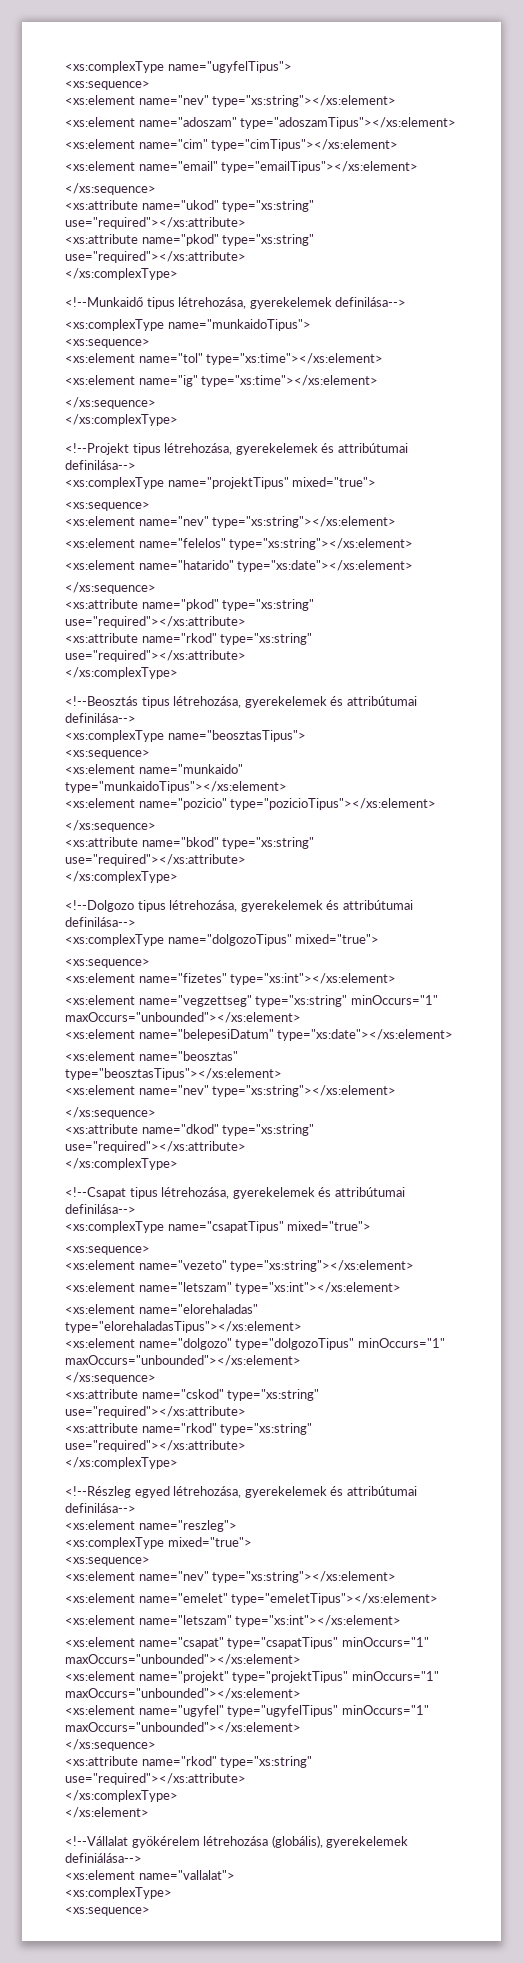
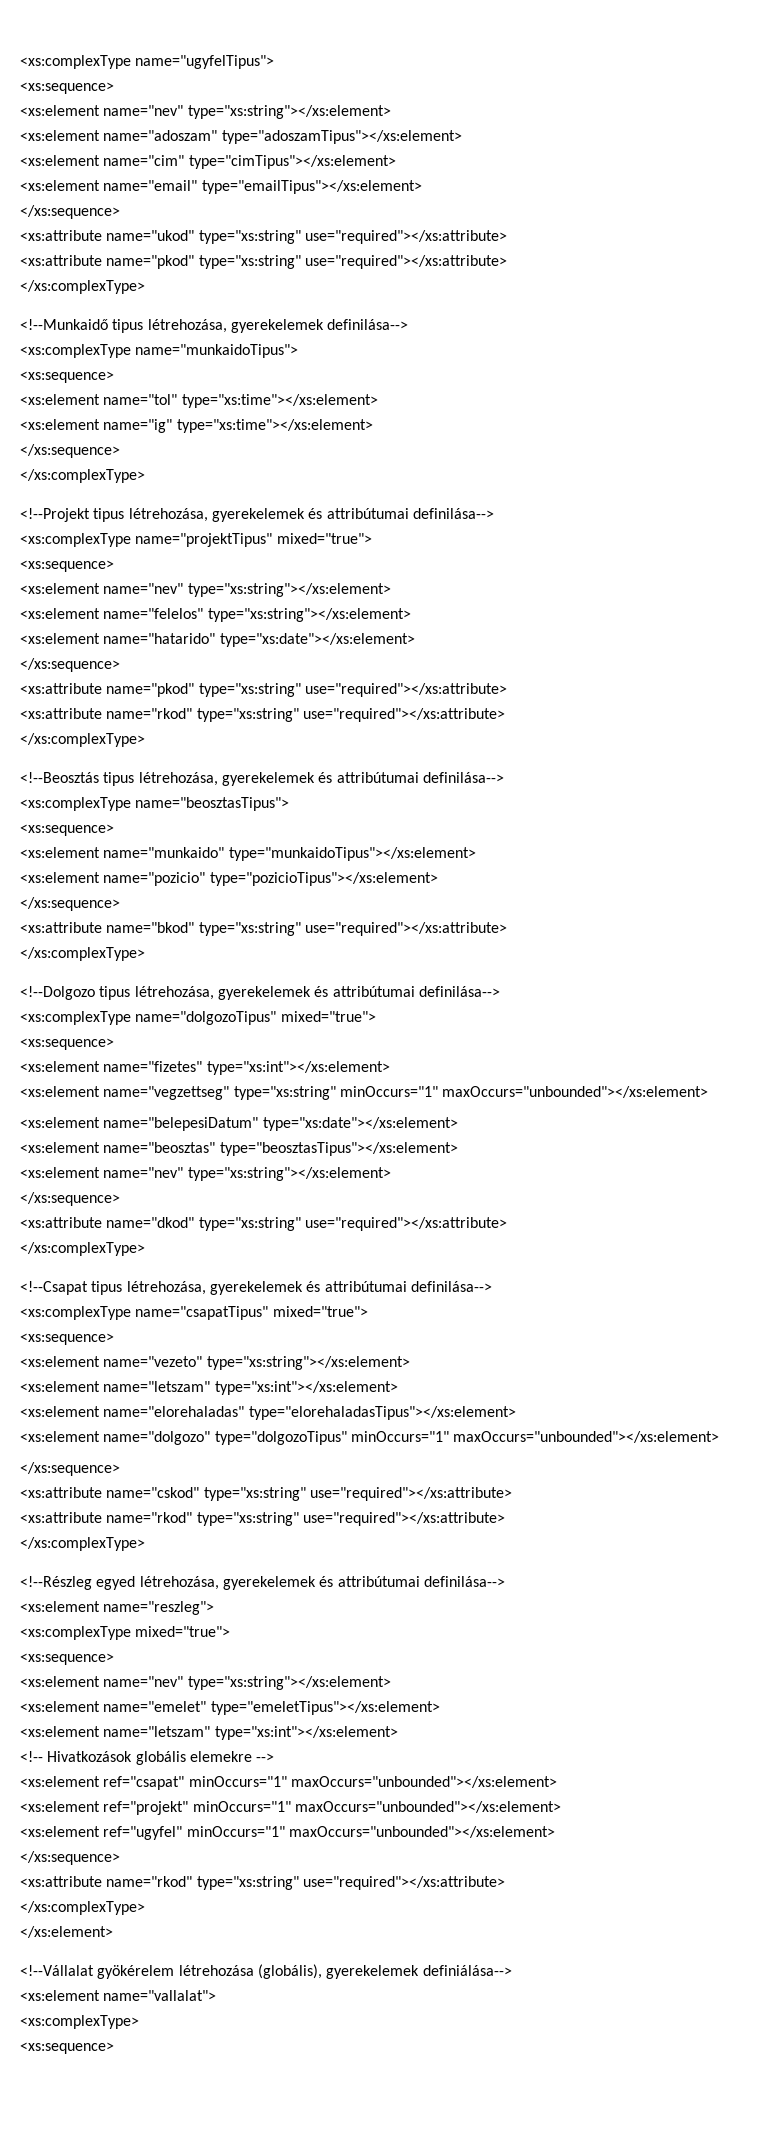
[65,1637,429,1649] [65,1654,301,1665] [65,1671,439,1683] [65,1688,301,1699] [65,1705,339,1717] // <xs:element name="csapat" type="csapatTipus" minOccurs="1" maxOccurs="unbounded"></xs:element> // <xs:element name="projekt" type="projektTipus" minOccurs="1" maxOccurs="unbounded"></xs:element> // <xs:element name="ugyfel" type="ugyfelTipus" -> [20,1751,275,1765] [20,1776,557,1790] [20,1801,561,1815] [20,1826,183,1840] // <!-- Hivatkozások globális elemekre --> // <xs:element ref="csapat" minOccurs="1" maxOccurs="unbounded"></xs:element> // <xs:element ref="projekt" minOccurs="1" maxOccurs="unbounded"></xs:element> // <xs:element ref="ugyfel"

